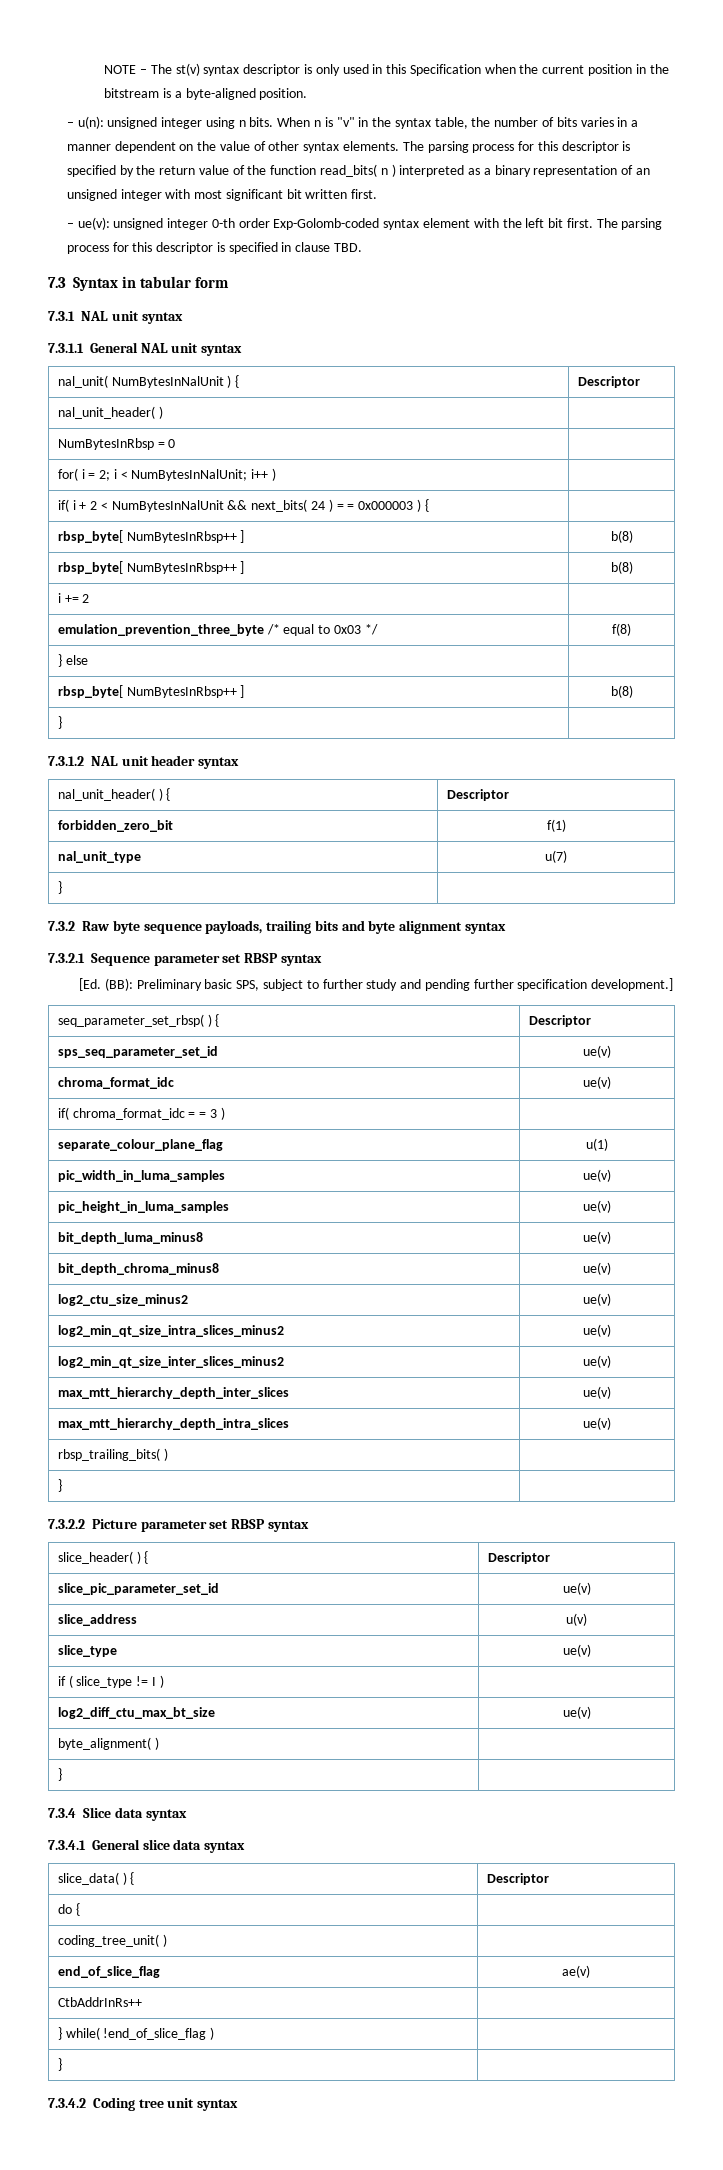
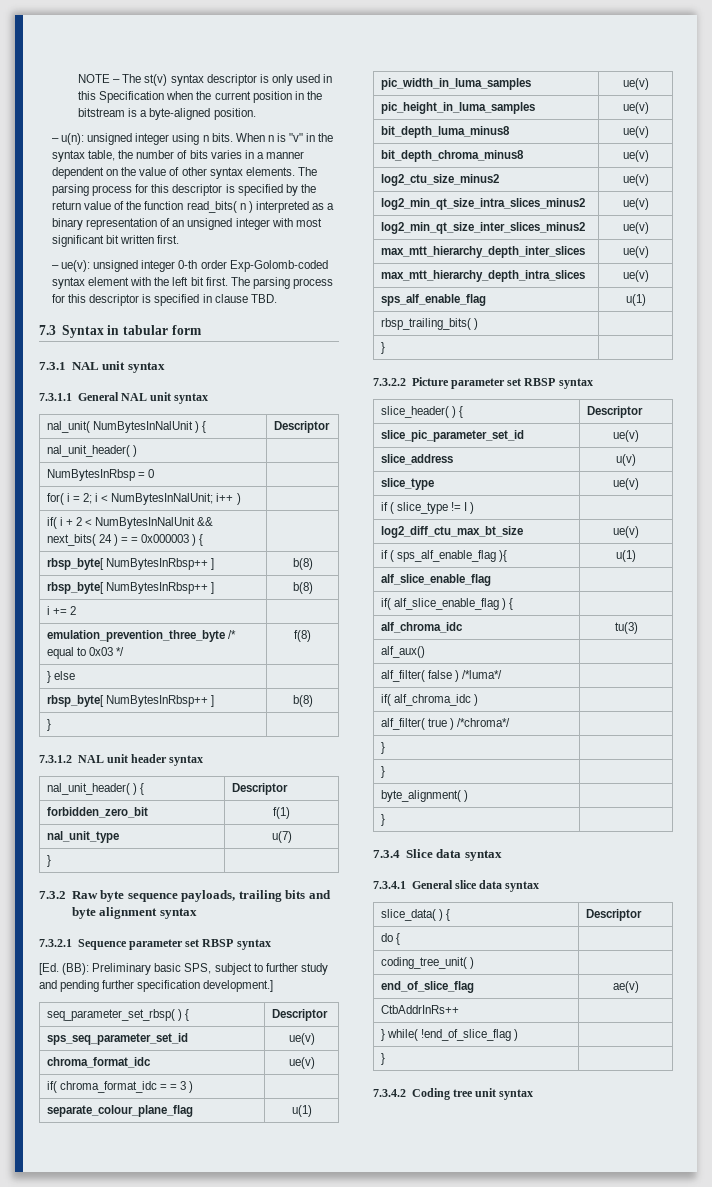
(611, 1423) none -> [380,294,486,306] [625,294,646,306] // sps_alf_enable_flag | u(1)
(591, 1712) none -> [380,550,507,562] [616,550,636,562] [380,574,491,586] [380,598,513,610] [380,622,463,633] [614,622,638,634] [380,646,425,658] [380,670,502,682] [380,694,478,706] [380,718,510,730] [380,742,385,754] [380,766,385,778] // if ( sps_alf_enable_flag ){ | u(1) // alf_slice_enable_flag | // if( alf_slice_enable_flag ) { | // alf_chroma_idc | tu(3) // alf_aux() | // alf_filter( false ) /*luma*/ | // if( alf_chroma_idc ) | // alf_filter( true ) /*chroma*/ | // } | // } |

